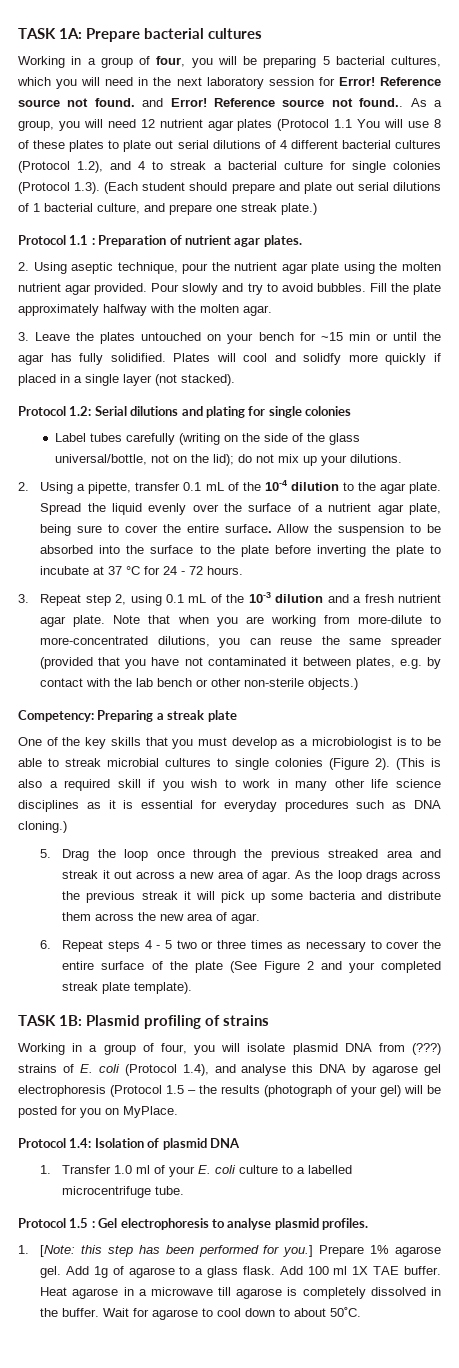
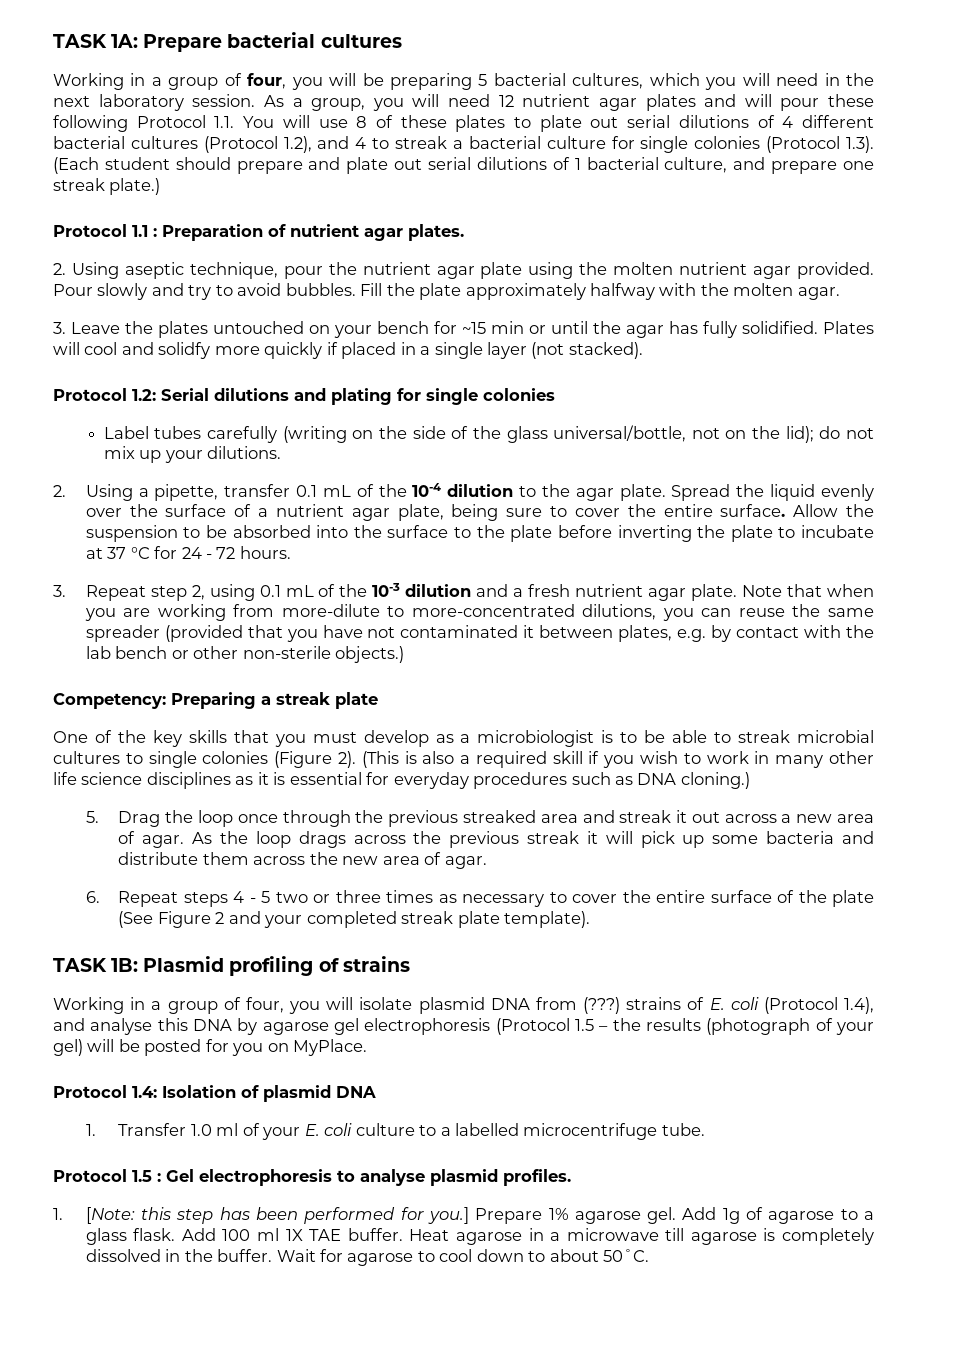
[268,77,441,86] [18,98,404,107] session for Error! Reference source not found. and Error! Reference source not found.. -> [192,94,256,107] session.
[277,119,353,131] (Protocol 1.1 -> [704,94,874,111] [53,115,235,132] and will pour these following Protocol 1.1.

